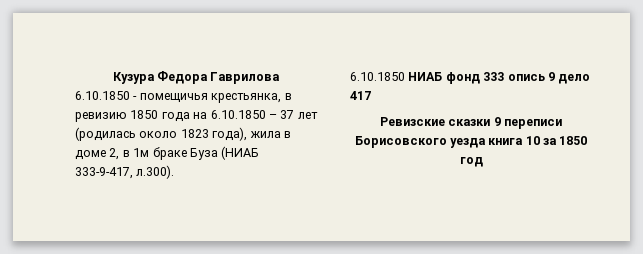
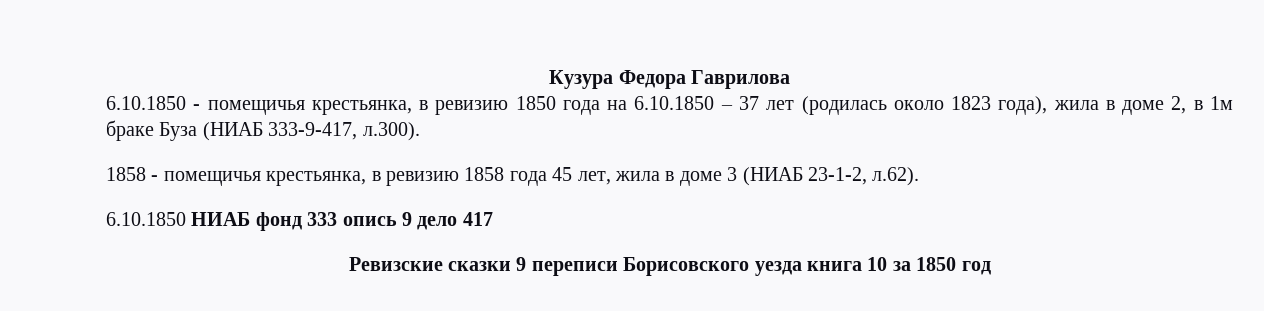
(175, 172) none -> [106,167,920,186] // 1858 - помещичья крестьянка, в ревизию 1858 года 45 лет, жила в доме 3 (НИАБ 23-1-2, л.62).

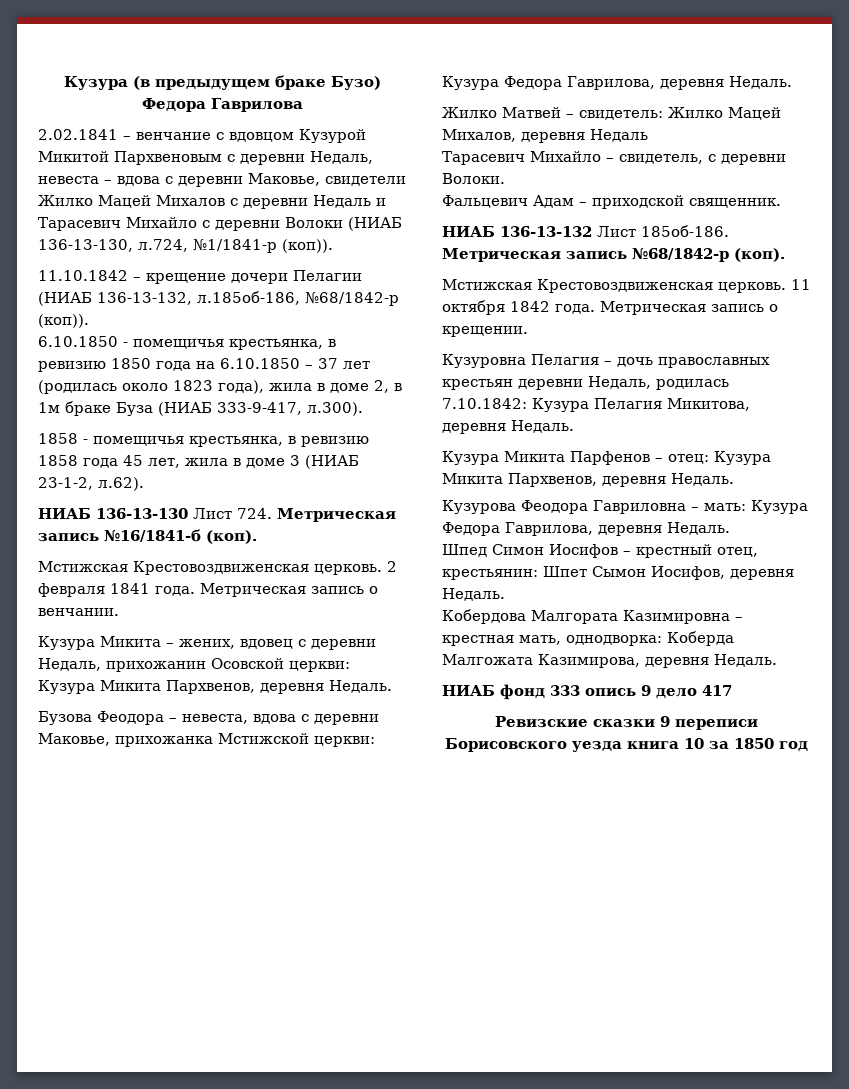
[549,70,790,89] Кузура Федора Гаврилова -> [64,75,381,90] [142,98,303,112] [38,129,366,143] [38,151,373,165] [38,173,406,187] [38,195,386,209] [38,217,402,231] [38,239,333,253] [38,270,362,284] [38,291,399,306] [38,314,89,328] Кузура (в предыдущем браке Бузо) Федора Гаврилова // 2.02.1841 – венчание с вдовцом Кузурой Микитой Пархвеновым с деревни Недаль, невеста – вдова с деревни Маковье, свидетели Жилко Мацей Михалов с деревни Недаль и Тарасевич Михайло с деревни Волоки (НИАБ 136-13-130, л.724, №1/1841-р (коп)). // 11.10.1842 – крещение дочери Пелагии (НИАБ 136-13-132, л.185об-186, №68/1842-р (коп)).
[106,212,186,226] 6.10.1850 -> [38,508,396,522] [38,529,257,544] [38,561,397,575] [38,583,378,597] [38,608,119,616] [38,636,376,650] [38,658,350,672] [38,680,392,694] [38,711,379,725] [38,733,375,747] [442,76,792,90] [442,107,781,120] [442,129,648,143] [442,151,786,165] [442,173,505,184] [442,195,781,209] [442,225,729,237] [442,248,785,262] [442,279,811,293] [442,300,778,315] [442,326,528,337] [442,354,770,368] [442,376,729,390] [442,398,750,412] [442,420,574,434] [442,451,771,465] [442,473,734,487] [442,500,808,514] [442,522,730,536] [442,544,758,558] [442,566,794,580] [442,588,505,601] [442,609,743,624] [442,631,734,646] [442,654,777,668] НИАБ 136-13-130 Лист 724. Метрическая запись №16/1841-б (коп). // Мстижская Крестовоздвиженская церковь. 2 февраля 1841 года. Метрическая запись о венчании. // Кузура Микита – жених, вдовец с деревни Недаль, прихожанин Осовской церкви: Кузура Микита Пархвенов, деревня Недаль. // Бузова Феодора – невеста, вдова с деревни Маковье, прихожанка Мстижской церкви: Кузура Федора Гаврилова, деревня Недаль. // Жилко Матвей – свидетель: Жилко Мацей Михалов, деревня Недаль // Тарасевич Михайло – свидетель, с деревни Волоки. // Фальцевич Адам – приходской священник. // НИАБ 136-13-132 Лист 185об-186. Метрическая запись №68/1842-р (коп). // Мстижская Крестовоздвиженская церковь. 11 октября 1842 года. Метрическая запись о крещении. // Кузуровна Пелагия – дочь православных крестьян деревни Недаль, родилась 7.10.1842: Кузура Пелагия Микитова, деревня Недаль. // Кузура Микита Парфенов – отец: Кузура Микита Пархвенов, деревня Недаль. // Кузурова Феодора Гавриловна – мать: Кузура Федора Гаврилова, деревня Недаль. // Шпед Симон Иосифов – крестный отец, крестьянин: Шпет Сымон Иосифов, деревня Недаль. // Кобердова Малгората Казимировна – крестная мать, однодворка: Коберда Малгожата Казимирова, деревня Недаль. //

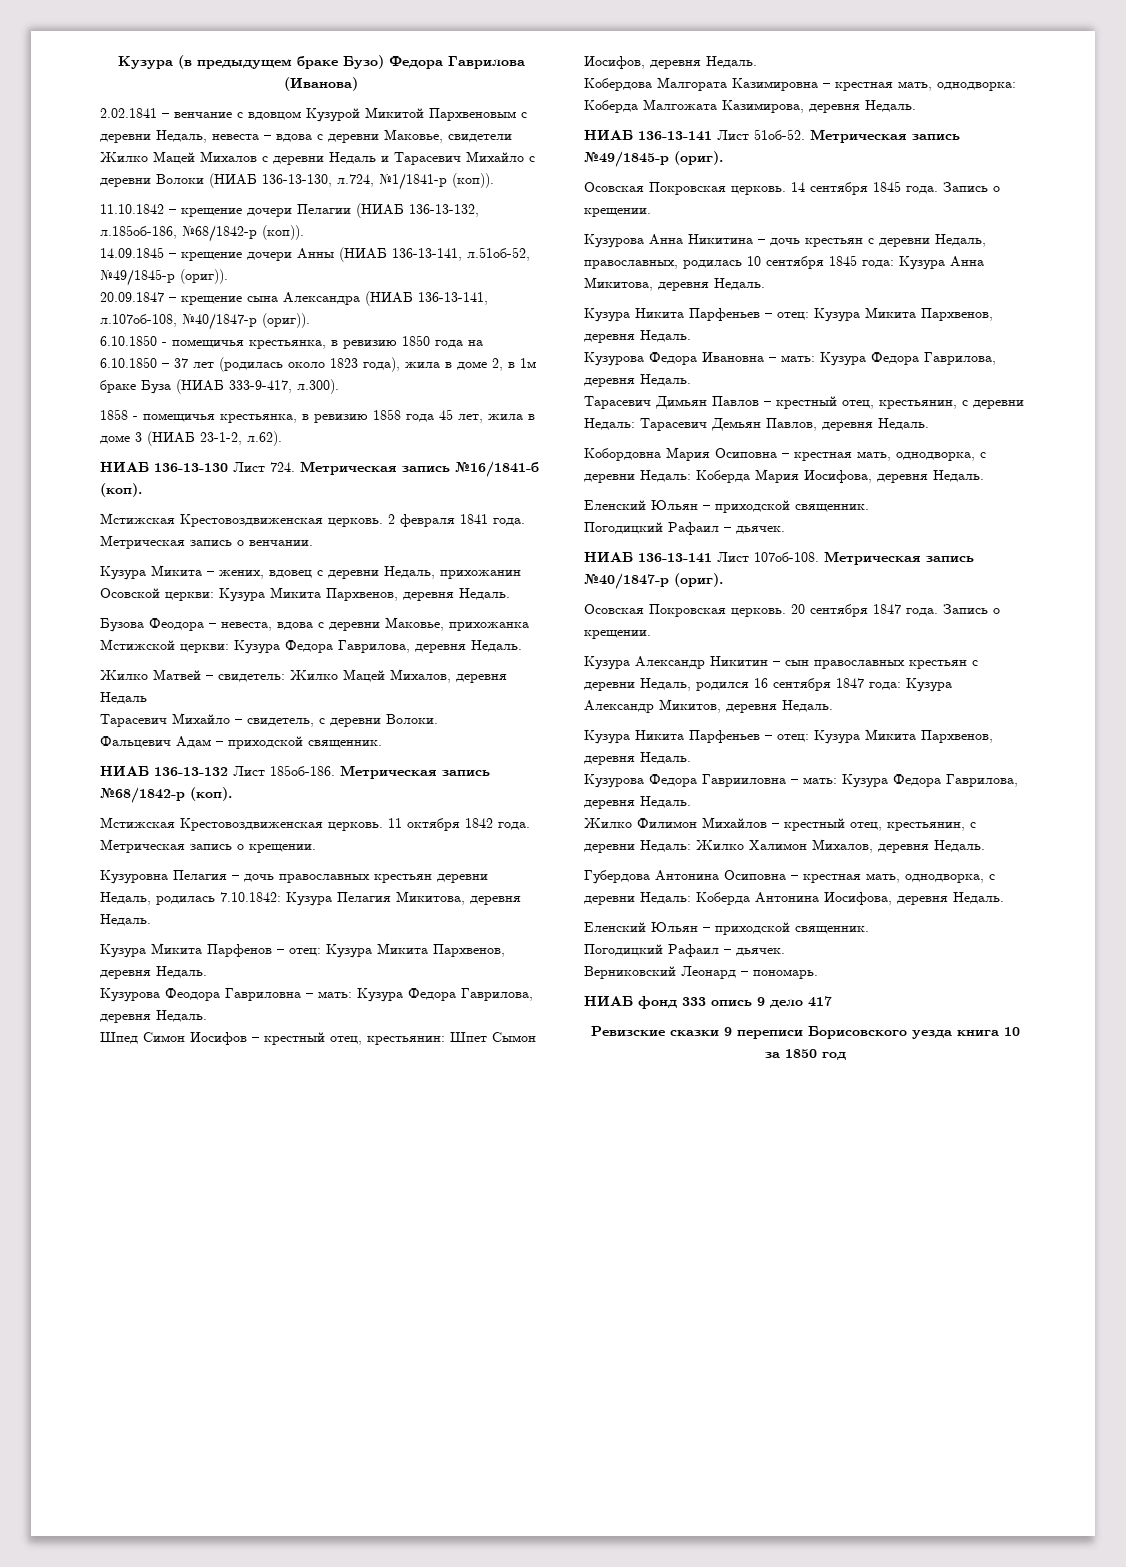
(303, 105) none -> [284,77,358,91] (Иванова)
(89, 321) none -> [100,247,530,262] [100,269,228,286] [100,291,488,306] [100,313,310,330] // 14.09.1845 – крещение дочери Анны (НИАБ 136-13-141, л.51об-52, №49/1845-р (ориг)). // 20.09.1847 – крещение сына Александра (НИАБ 136-13-141, л.107об-108, №40/1847-р (ориг)).
(777, 660) none -> [584,129,960,143] [584,151,723,167] [584,181,1000,195] [584,208,651,217] [584,234,986,248] [584,255,984,270] [584,277,765,291] [584,307,993,322] [584,330,691,343] [584,352,996,366] [584,374,691,387] [584,396,1024,409] [584,418,929,431] [584,447,986,461] [584,469,984,483] [584,500,869,513] [584,522,785,535] [584,551,974,565] [584,573,723,589] [584,604,1000,617] [584,630,651,639] [584,656,978,670] [584,678,952,692] [584,699,833,713] [584,729,993,744] [584,752,691,765] [584,774,1018,788] [584,796,691,809] [584,817,976,831] [584,839,985,853] [584,870,995,884] [584,892,1004,905] [584,922,869,935] [584,944,785,957] [584,966,818,979] // НИАБ 136-13-141 Лист 51об-52. Метрическая запись №49/1845-р (ориг). // Осовская Покровская церковь. 14 сентября 1845 года. Запись о крещении. // Кузурова Анна Никитина – дочь крестьян с деревни Недаль, православных, родилась 10 сентября 1845 года: Кузура Анна Микитова, деревня Недаль. // Кузура Никита Парфеньев – отец: Кузура Микита Пархвенов, деревня Недаль. // Кузурова Федора Ивановна – мать: Кузура Федора Гаврилова, деревня Недаль. // Тарасевич Димьян Павлов – крестный отец, крестьянин, с деревни Недаль: Тарасевич Демьян Павлов, деревня Недаль. // Кобордовна Мария Осиповна – крестная мать, однодворка, с деревни Недаль: Коберда Мария Иосифова, деревня Недаль. // Еленский Юльян – приходской священник. // Погодицкий Рафаил – дьячек. // НИАБ 136-13-141 Лист 107об-108. Метрическая запись №40/1847-р (ориг). // Осовская Покровская церковь. 20 сентября 1847 года. Запись о крещении. // Кузура Александр Никитин – сын православных крестьян с деревни Недаль, родился 16 сентября 1847 года: Кузура Александр Микитов, деревня Недаль. // Кузура Никита Парфеньев – отец: Кузура Микита Пархвенов, деревня Недаль. // Кузурова Федора Гаврииловна – мать: Кузура Федора Гаврилова, деревня Недаль. // Жилко Филимон Михайлов – крестный отец, крестьянин, с деревни Недаль: Жилко Халимон Михалов, деревня Недаль. // Губердова Антонина Осиповна – крестная мать, однодворка, с деревни Недаль: Коберда Антонина Иосифова, деревня Недаль. // Еленский Юльян – приходской священник. // Погодицкий Рафаил – дьячек. // Верниковский Леонард – пономарь.

